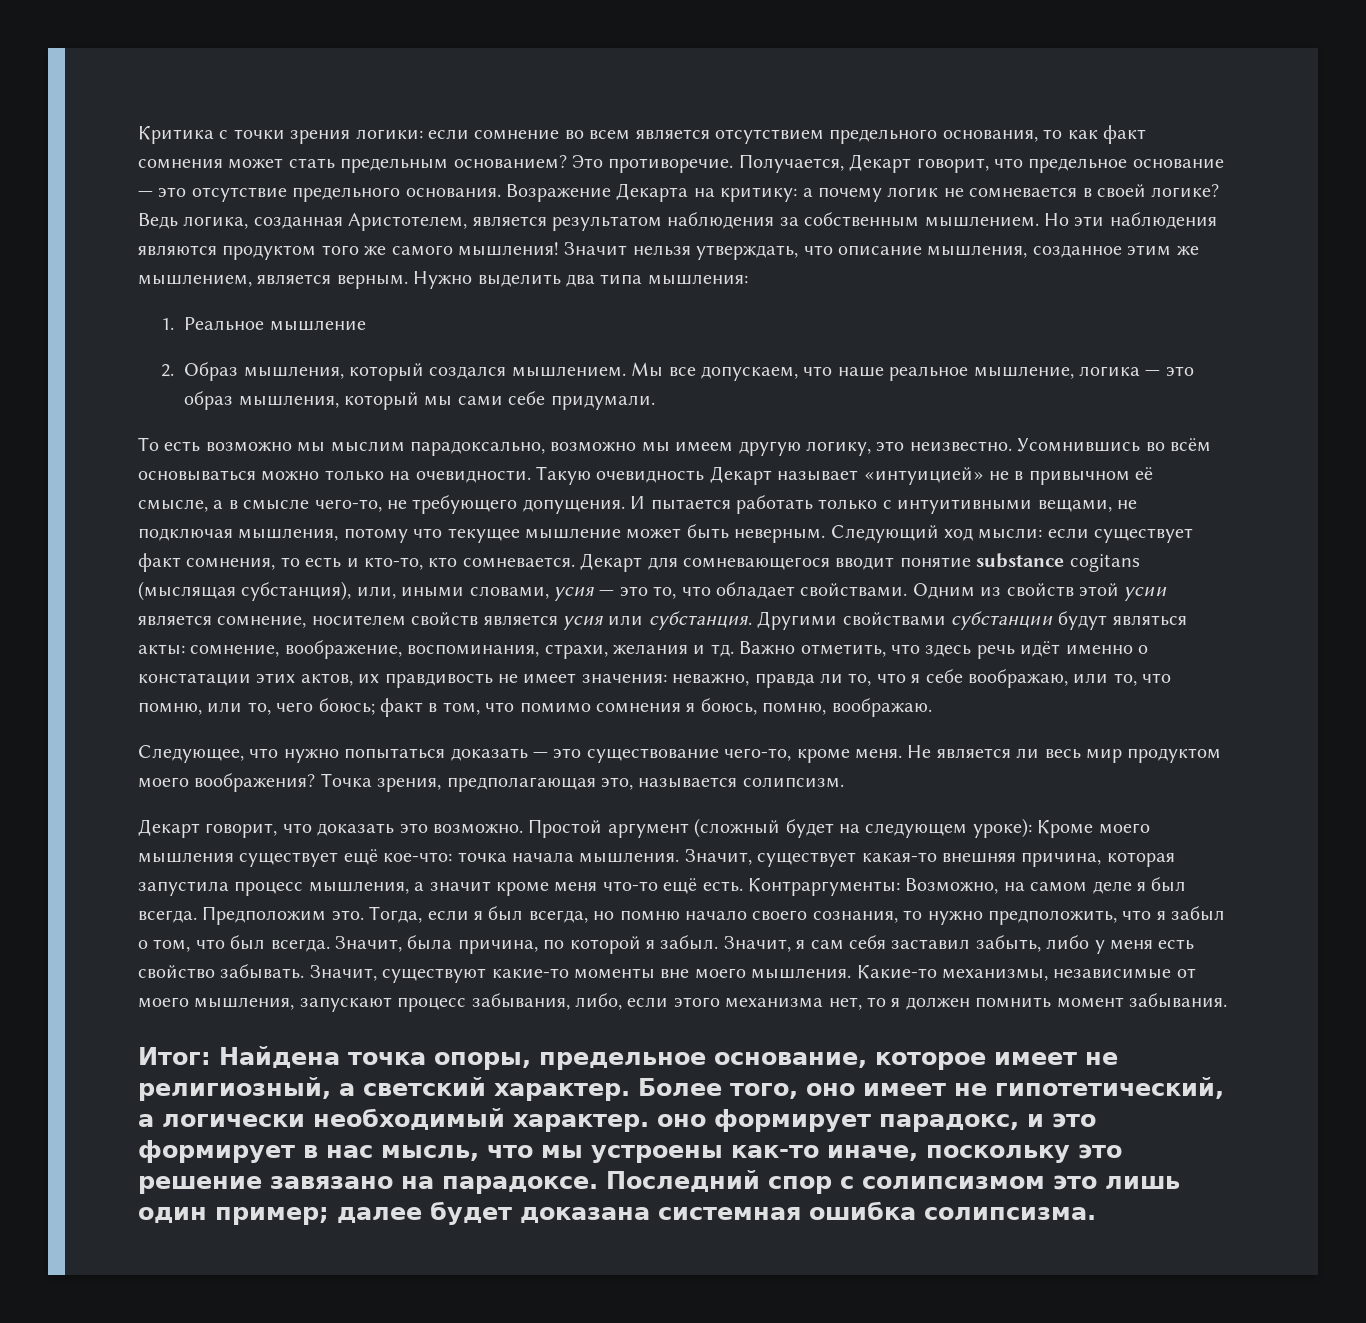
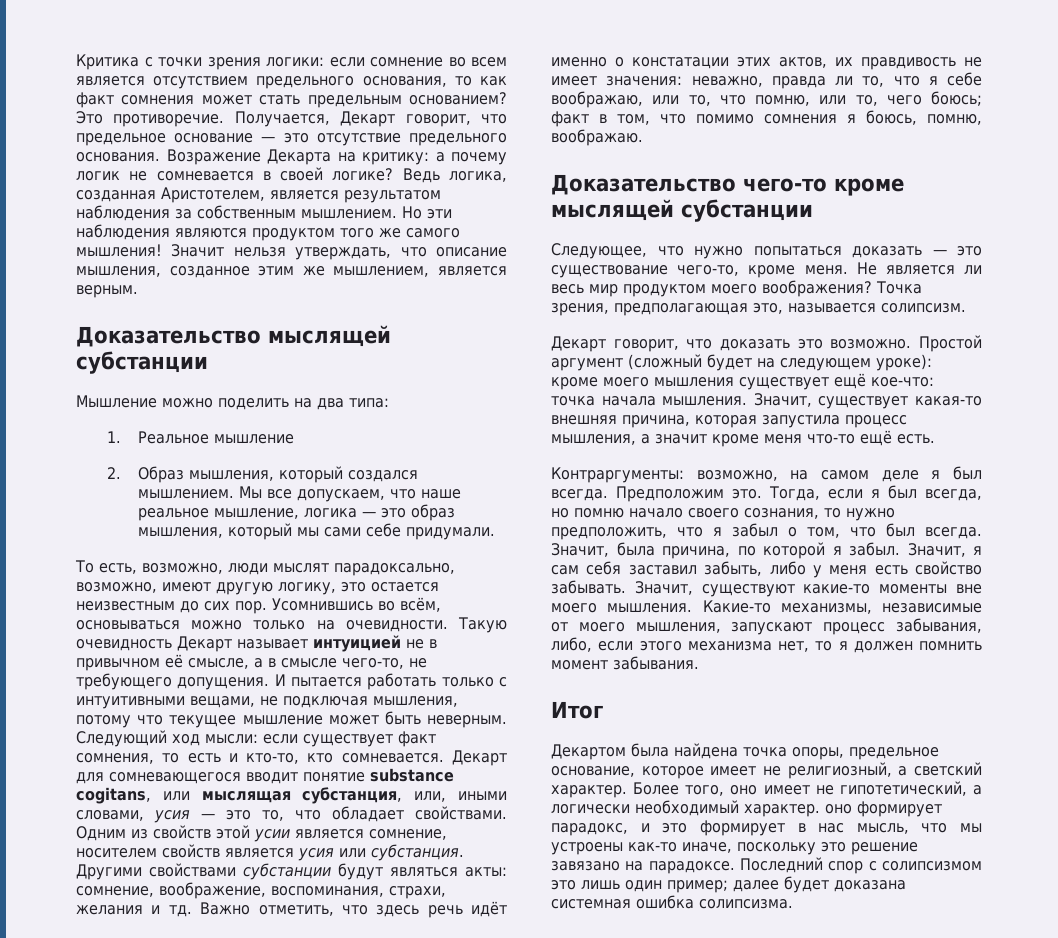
[413,271,748,289] Нужно выделить два типа мышления: -> [76,325,391,347] [76,351,208,374] [76,395,389,410] // Доказательство мыслящей субстанции // Мышление можно поделить на два типа:
[164,441,1012,456] есть возможно мы мыслим парадоксально, возможно мы имеем другую логику, это неизвестно. -> [99,563,455,576] [76,582,439,595] [76,601,267,614] есть, возможно, люди мыслят парадоксально, возможно, имеют другую логику, это остается неизвестным до сих пор.
[1170,438,1211,452] всём -> [400,597,441,612] всём,
[863,467,984,485] «интуицией» -> [313,635,401,652] интуицией
[1069,554,1140,572] [138,581,352,601] cogitans (мыслящая субстанция), -> [76,787,403,804] cogitans, или мыслящая субстанция,
(932, 707) none -> [551,174,904,196] [551,199,813,222] // Доказательство чего-то кроме мыслящей субстанции
[1037,820,1094,838] Кроме -> [551,377,598,390] кроме
[747,878,999,896] Контраргументы: Возможно, -> [551,467,778,483] // Контраргументы: возможно,
[138,1046,340,1068] Итог: Найдена -> [551,701,603,719] [551,743,738,760] Итог // Декартом была найдена

